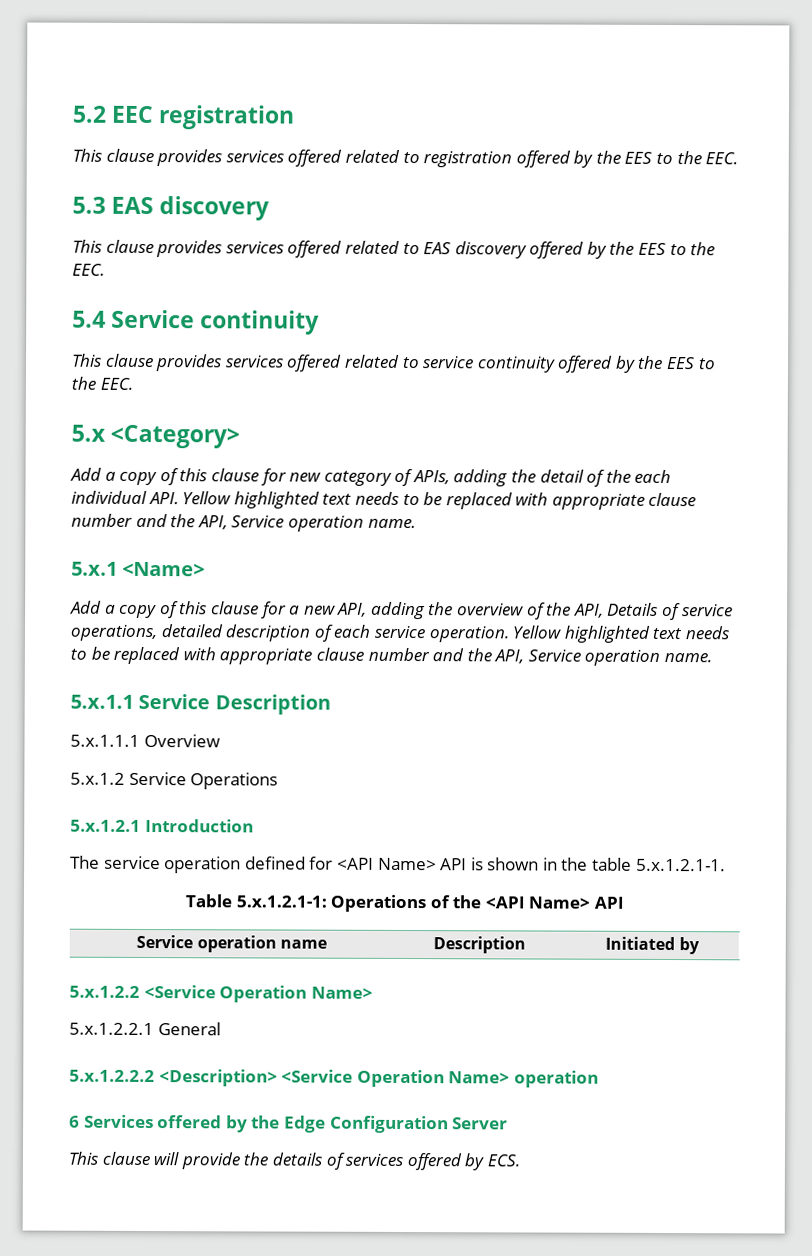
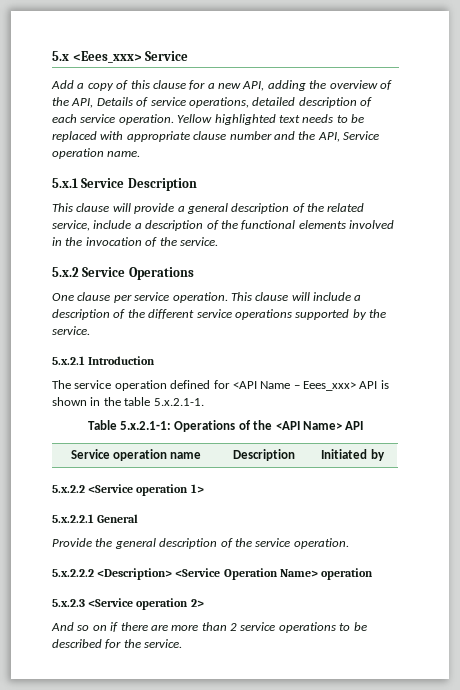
[72,105,296,130] [72,148,739,168] [72,196,271,221] [72,239,716,259] [72,263,105,276] [72,309,321,335] [72,353,716,373] [71,376,133,390] [71,424,241,449] [70,467,672,487] [71,490,697,510] [71,513,416,532] [71,561,206,577] 5.2 EEC registration // This clause provides services offered related to registration offered by the EES to the EEC. // 5.3 EAS discovery // This clause provides services offered related to EAS discovery offered by the EES to the EEC. // 5.4 Service continuity // This clause provides services offered related to service continuity offered by the EES to the EEC. // 5.x <Category> // Add a copy of this clause for new category of APIs, adding the detail of the each individual API. Yellow highlighted text needs to be replaced with appropriate clause number and the API, Service operation name. // 5.x.1 <Name> -> [52,51,189,63] 5.x <Eees_xxx> Service
[70,694,134,709] 5.x.1.1 -> [52,178,78,188] 5.x.1
[70,733,221,748] [70,771,279,790] [70,819,141,832] 5.x.1.1.1 Overview // 5.x.1.2 Service Operations // 5.x.1.2.1 -> [52,203,365,214] [52,220,394,231] [52,237,218,247] [52,267,194,280] [52,292,362,303] [52,309,386,320] [52,326,90,335] [52,356,85,365] This clause will provide a general description of the related service, include a description of the functional elements involved in the invocation of the service. // 5.x.2 Service Operations // One clause per service operation. This clause will include a description of the different service operations supported by the service. // 5.x.2.1
[377,857,437,871] Name> -> [260,381,356,391] Name – Eees_xxx>
[635,858,726,872] 5.x.1.2.1-1. -> [153,398,204,406] 5.x.2.1-1.
[235,895,327,908] 5.x.1.2.1-1: -> [120,421,172,430] 5.x.2.1-1:
[69,984,373,1003] [69,1022,221,1036] [69,1069,155,1083] 5.x.1.2.2 <Service Operation Name> // 5.x.1.2.2.1 General // 5.x.1.2.2.2 -> [52,484,204,496] [52,514,139,523] [52,538,349,549] [52,569,94,577] 5.x.2.2 <Service operation 1> // 5.x.2.2.1 General // Provide the general description of the service operation. // 5.x.2.2.2
[69,1114,509,1134] [68,1151,520,1171] 6 Services offered by the Edge Configuration Server // This clause will provide the details of services offered by ECS. -> [52,598,204,610] [51,622,367,633] [52,639,183,649] 5.x.2.3 <Service operation 2> // And so on if there are more than 2 service operations to be described for the service.

